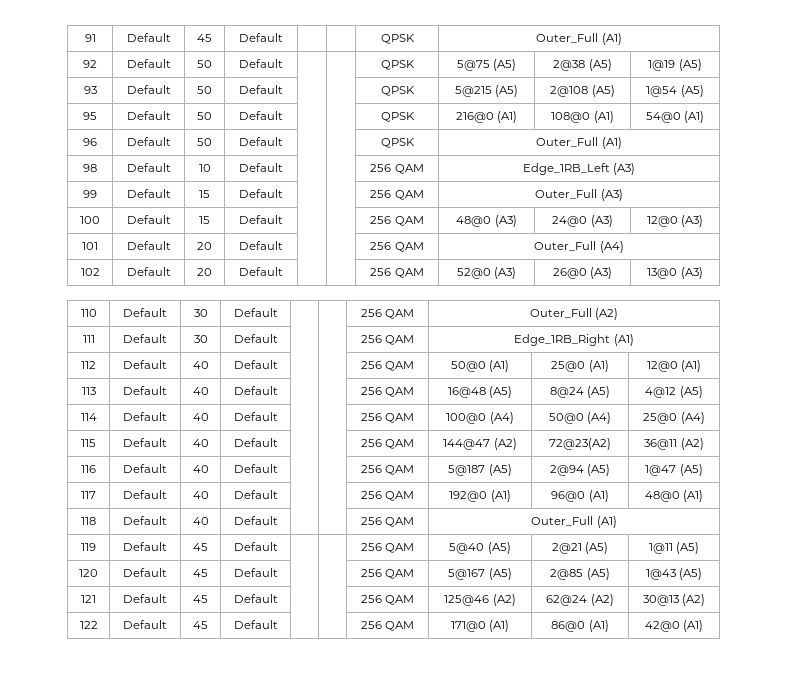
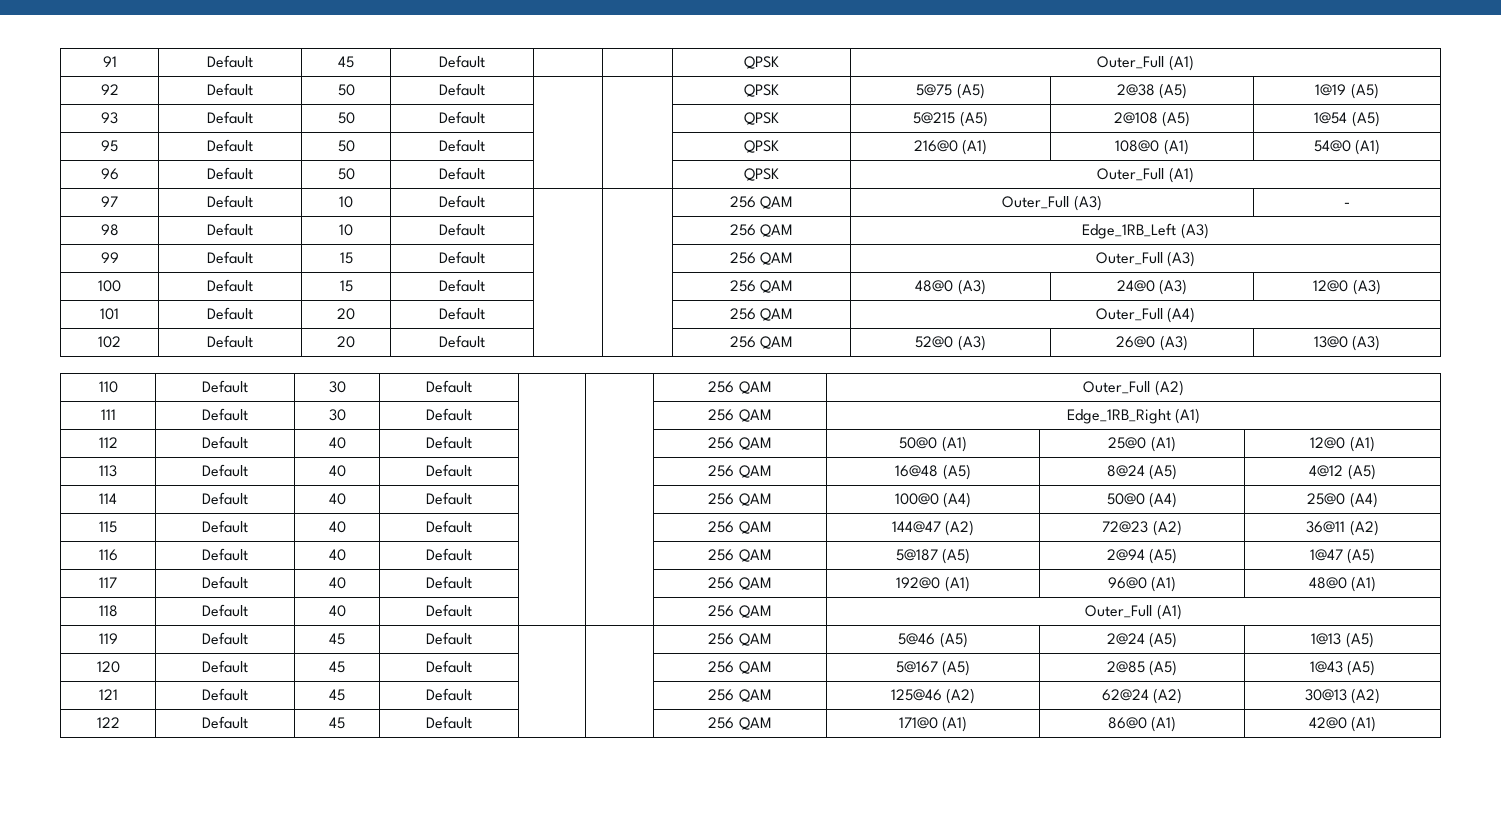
(622, 143) none -> [101,196,118,207] [207,195,253,208] [339,196,353,208] [439,195,485,208] [729,196,794,209] [1002,195,1102,211] [1344,202,1350,207] // 97 | Default | 10 | Default | | | 256 QAM | Outer_Full (A3) | -
[549,438,611,450] 72@23(A2) -> [1102,520,1182,536] 72@23 (A2)
[449,542,511,554] [551,542,609,554] [648,543,673,554] 5@40 (A5) | 2@21 (A5) | 1@11 -> [898,632,968,648] [1106,632,1178,648] [1311,633,1342,645] 5@46 (A5) | 2@24 (A5) | 1@13

